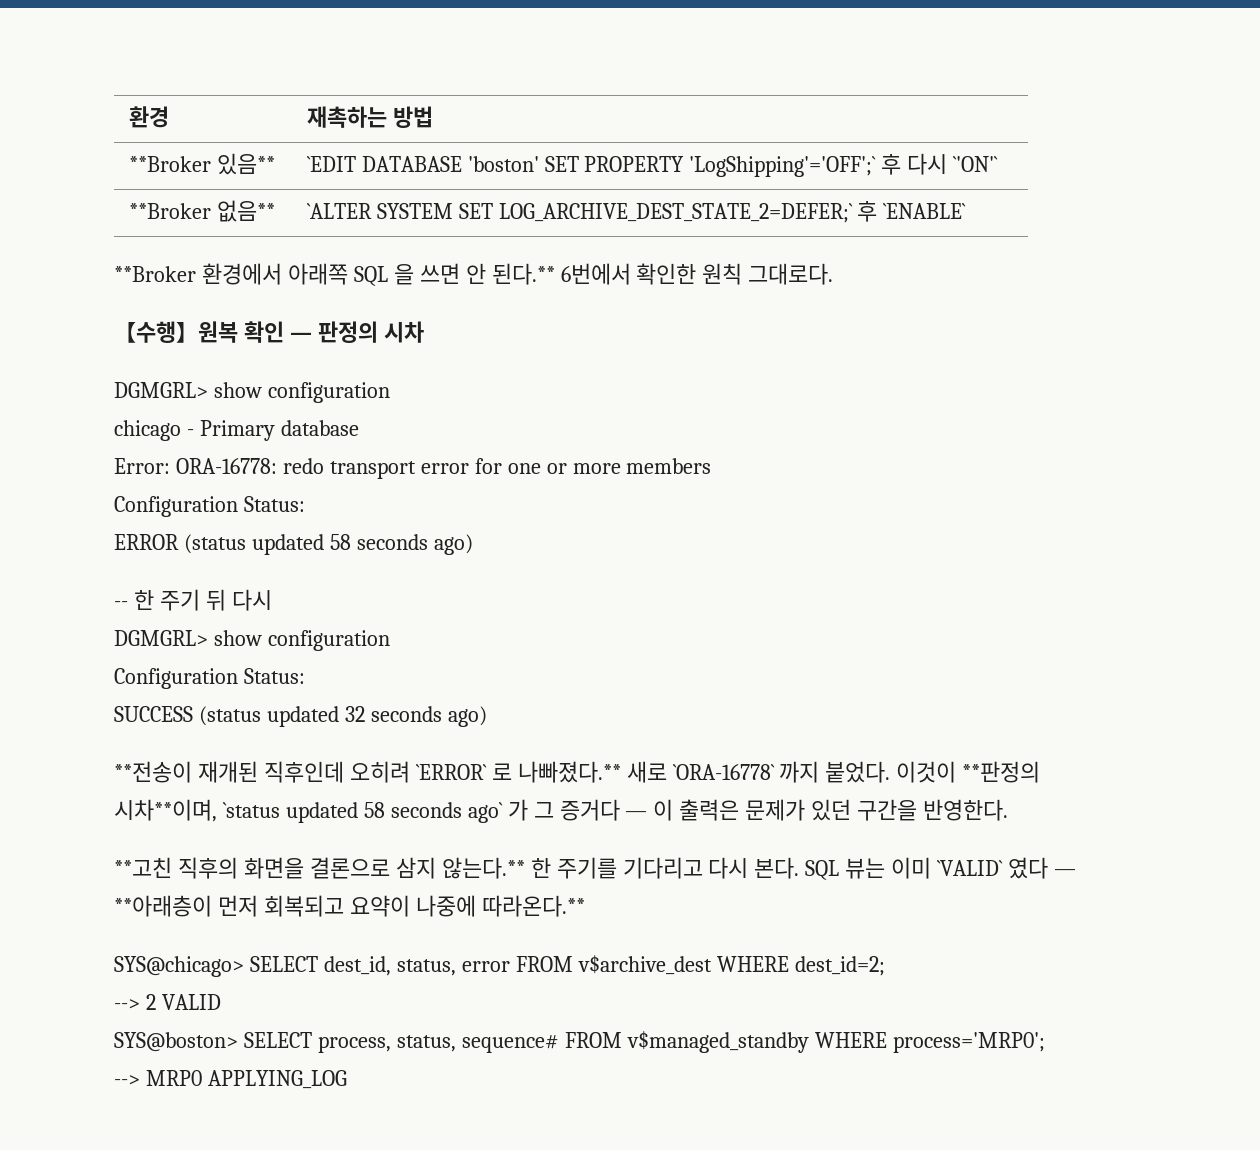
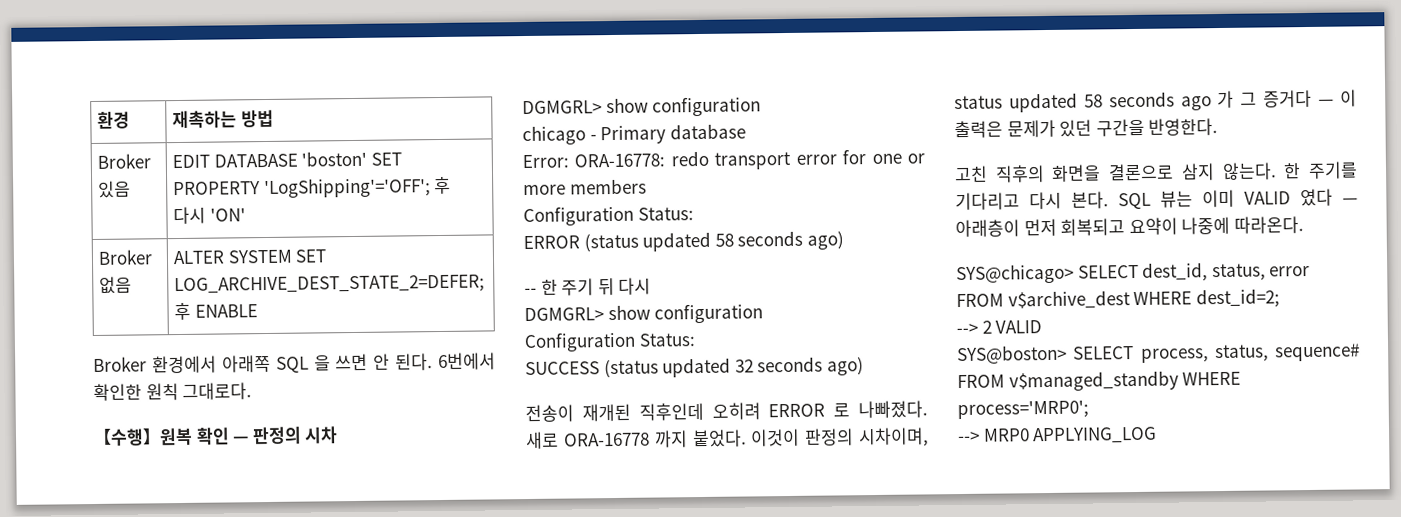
[128,153,275,175] [306,156,356,172] **Broker 있음** | `EDIT -> [96,153,151,169] [97,180,131,198] [171,154,210,169] Broker 있음 | EDIT
[689,156,877,177] 'LogShipping'='OFF';` -> [263,177,431,199] 'LogShipping'='OFF';
[953,156,999,172] [128,200,275,222] [306,201,967,223] [114,266,196,282] `'ON'` // **Broker 없음** | `ALTER SYSTEM SET LOG_ARCHIVE_DEST_STATE_2=DEFER;` 후 `ENABLE` // **Broker -> [209,208,246,222] [97,249,153,265] [98,276,132,294] [172,249,328,265] [173,274,485,296] [173,302,258,321] [93,356,147,373] 'ON' // Broker 없음 | ALTER SYSTEM SET LOG_ARCHIVE_DEST_STATE_2=DEFER; 후 ENABLE // Broker
[491,263,555,285] 된다.** -> [395,353,434,371] 된다.
[114,761,192,783] **전송이 -> [525,404,574,423] 전송이
[415,761,1041,783] [114,799,503,823] `ERROR` 로 나빠졌다.** 새로 `ORA-16778` 까지 붙었다. 이것이 **판정의 시차**이며, `status updated 58 seconds ago` -> [768,400,928,419] [525,427,929,450] [954,91,1212,113] ERROR 로 나빠졌다. 새로 ORA-16778 까지 붙었다. 이것이 판정의 시차이며, status updated 58 seconds ago
[114,857,172,878] **고친 -> [954,165,988,184] 고친
[441,857,525,879] 않는다.** -> [1221,162,1277,180] 않는다.
[937,860,1004,876] `VALID` -> [1244,191,1291,205] VALID
[114,895,212,917] **아래층이 -> [955,219,1020,238] 아래층이
[481,895,585,917] 따라온다.** -> [1233,216,1304,234] 따라온다.

